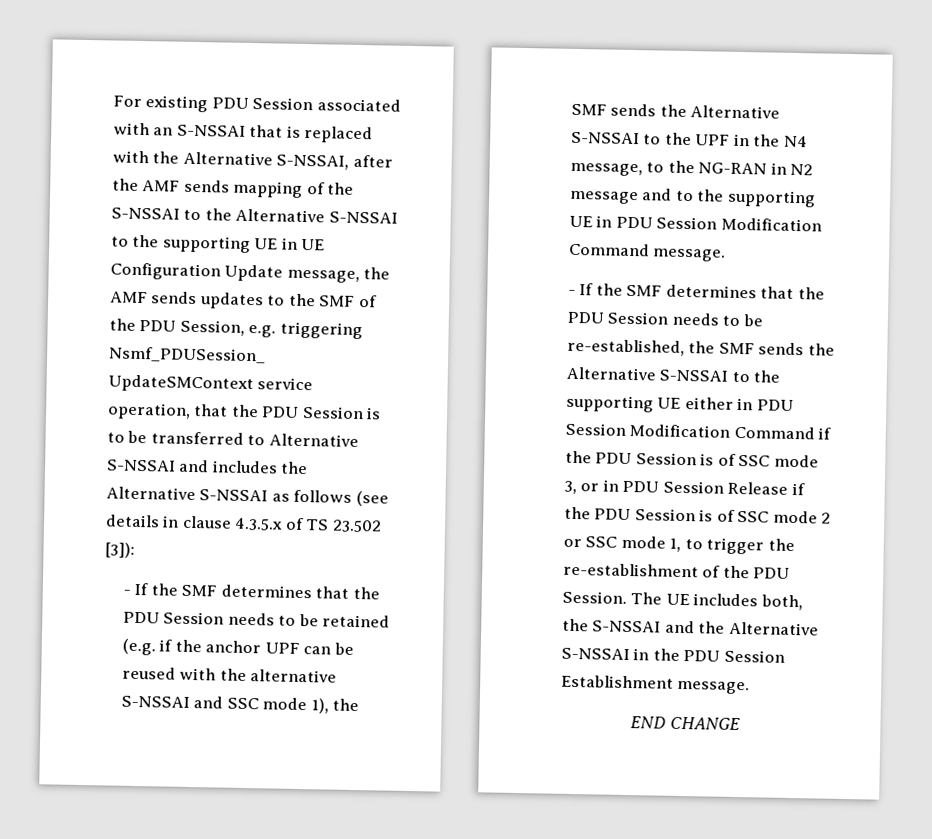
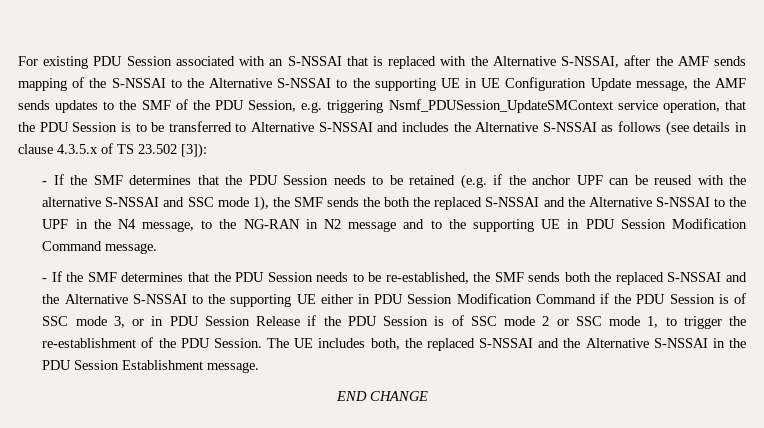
(687, 110) none -> [384,197,585,210] both the replaced S-NSSAI and the
(805, 349) none -> [564,272,748,285] both the replaced S-NSSAI and
(589, 625) none -> [426,338,475,351] replaced

